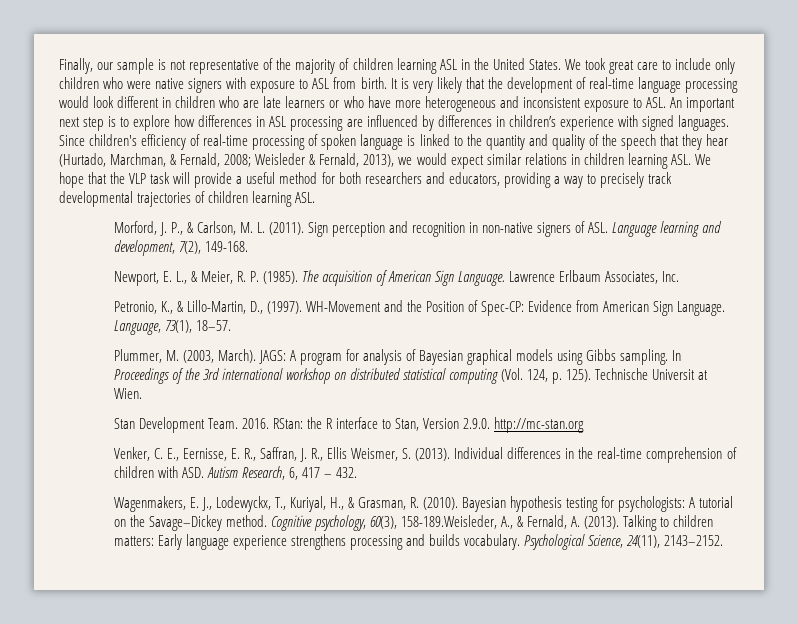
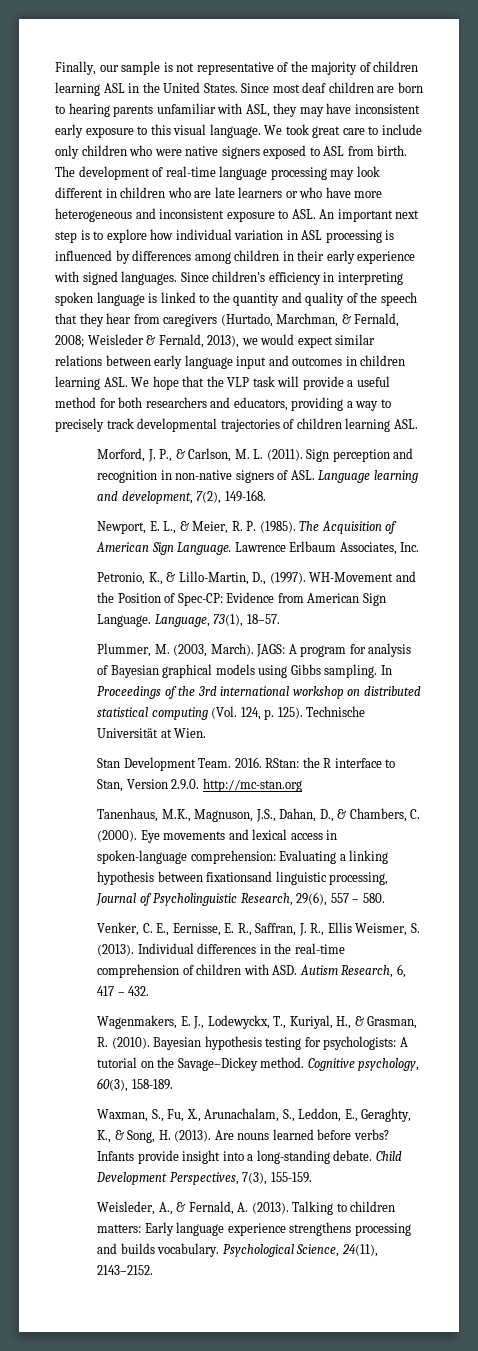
(561, 64) none -> [241,82,423,93] [55,103,420,117] [55,124,261,138] Since most deaf children are born to hearing parents unfamiliar with ASL, they may have inconsistent early exposure to this visual language.
[226,77,296,93] with exposure -> [263,145,307,159] exposed
[390,77,503,93] It is very likely that the -> [55,166,75,177] The
[59,96,89,108] would -> [330,170,355,180] may
[198,115,253,127] differences -> [175,229,284,240] individual variation
[346,119,363,127] are -> [385,230,395,240] is
[495,115,556,127] in children’s -> [194,250,355,264] among children in their early
[190,134,319,150] of real-time processing of -> [323,272,403,285] in interpreting
(729, 140) none -> [133,314,218,327] from caregivers
(567, 159) none -> [105,355,343,369] between early language input and outcomes
[321,270,372,286] acquisition -> [321,521,382,534] Acquisition
[652,369,696,380] Universit -> [97,728,159,738] Universität
(585, 425) none -> [97,808,421,822] [97,829,338,843] [97,850,389,864] [97,871,389,885] [96,892,385,906] // Tanenhaus, M.K., Magnuson, J.S., Dahan, D., & Chambers, C. (2000). Eye movements and lexical access in spoken-language comprehension: Evaluating a linking hypothesis between fixationsand linguistic processing, Journal of Psycholinguistic Research, 29(6), 557 – 580.
[400,515,497,529] 158-189.Weisleder, -> [131,1079,173,1090] [97,1108,412,1122] [97,1129,389,1143] [97,1150,402,1164] [96,1172,312,1185] [97,1201,156,1215] 158-189. // Waxman, S., Fu, X., Arunachalam, S., Leddon, E., Geraghty, K., & Song, H. (2013). Are nouns learned before verbs? Infants provide insight into a long-standing debate. Child Development Perspectives, 7(3), 155-159. // Weisleder,

